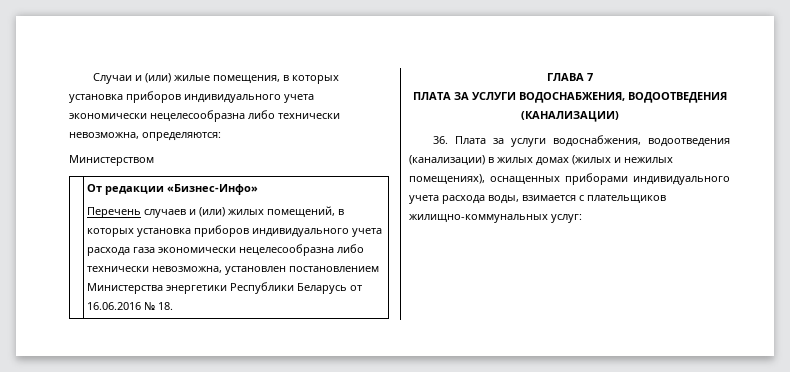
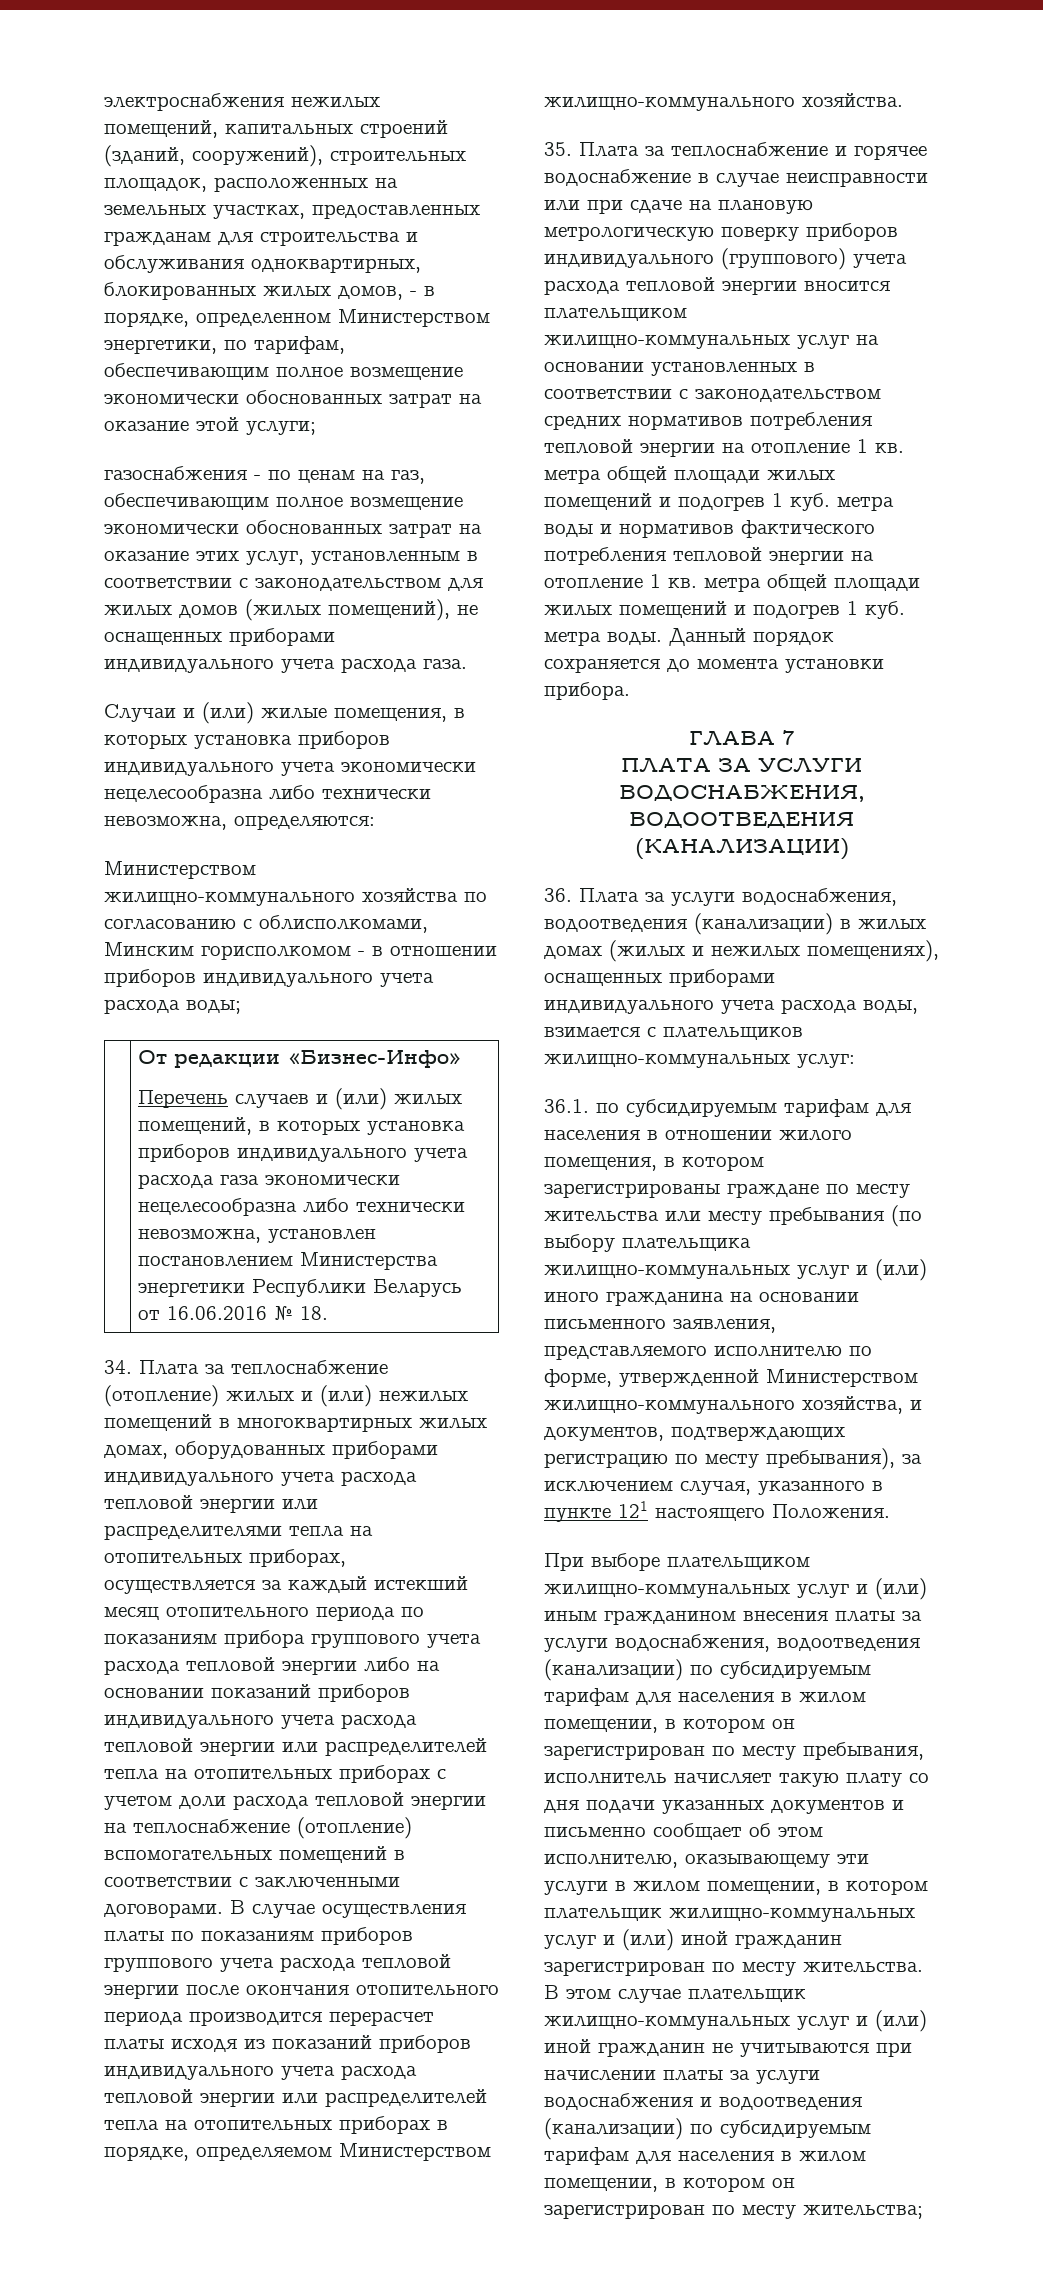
(92, 78) none -> [104,93,380,111] [104,120,448,138] [104,145,466,167] [104,177,398,192] [104,204,480,219] [104,231,418,246] [104,255,421,273] [104,282,435,300] [104,309,490,327] [104,336,345,354] [104,363,463,380] [104,390,482,408] [104,417,316,435] [104,466,425,484] [104,493,463,510] [104,520,482,538] [104,551,478,565] [104,578,483,591] [104,599,478,621] [104,628,335,646] [104,658,467,673] электроснабжения нежилых помещений, капитальных строений (зданий, сооружений), строительных площадок, расположенных на земельных участках, предоставленных гражданам для строительства и обслуживания одноквартирных, блокированных жилых домов, - в порядке, определенном Министерством энергетики, по тарифам, обеспечивающим полное возмещение экономически обоснованных затрат на оказание этой услуги; // газоснабжения - по ценам на газ, обеспечивающим полное возмещение экономически обоснованных затрат на оказание этих услуг, установленным в соответствии с законодательством для жилых домов (жилых помещений), не оснащенных приборами индивидуального учета расхода газа. //
(154, 160) none -> [104,888,487,906] [104,915,428,933] [104,942,497,960] [104,969,434,987] [104,999,241,1014] жилищно-коммунального хозяйства по согласованию с облисполкомами, Минским горисполкомом - в отношении приборов индивидуального учета расхода воды;
(174, 306) none -> [104,1360,388,1375] [104,1385,468,1407] [104,1414,487,1432] [104,1441,438,1459] [104,1471,417,1486] [104,1495,318,1513] [104,1525,373,1540] [104,1549,346,1567] [104,1576,468,1594] [104,1606,424,1621] [104,1630,481,1648] [104,1657,440,1675] [104,1684,410,1702] [104,1714,417,1729] [104,1738,487,1756] [104,1765,446,1783] [104,1792,486,1810] [104,1817,412,1839] [104,1846,405,1863] [104,1877,400,1888] [104,1900,466,1918] [104,1927,413,1945] [104,1954,451,1972] [104,1984,499,1999] [104,2011,434,2026] [104,2035,471,2053] [104,2065,417,2080] [104,2089,487,2107] [104,2116,448,2134] [104,2143,491,2161] [544,93,903,111] [544,142,927,160] [544,169,928,187] [544,199,813,214] [544,223,898,241] [544,248,907,270] [544,277,890,295] [544,308,687,321] [544,335,879,349] [544,362,815,376] [544,389,881,402] [544,412,872,430] [544,439,904,457] [544,466,835,484] [544,493,894,511] [544,520,875,538] [544,547,874,565] [544,574,920,592] [544,601,905,619] [544,628,834,646] [544,658,884,673] [544,682,630,700] // 34. Плата за теплоснабжение (отопление) жилых и (или) нежилых помещений в многоквартирных жилых домах, оборудованных приборами индивидуального учета расхода тепловой энергии или распределителями тепла на отопительных приборах, осуществляется за каждый истекший месяц отопительного периода по показаниям прибора группового учета расхода тепловой энергии либо на основании показаний приборов индивидуального учета расхода тепловой энергии или распределителей тепла на отопительных приборах с учетом доли расхода тепловой энергии на теплоснабжение (отопление) вспомогательных помещений в соответствии с заключенными договорами. В случае осуществления платы по показаниям приборов группового учета расхода тепловой энергии после окончания отопительного периода производится перерасчет платы исходя из показаний приборов индивидуального учета расхода тепловой энергии или распределителей тепла на отопительных приборах в порядке, определяемом Министерством жилищно-коммунального хозяйства. // 35. Плата за теплоснабжение и горячее водоснабжение в случае неисправности или при сдаче на плановую метрологическую поверку приборов индивидуального (группового) учета расхода тепловой энергии вносится плательщиком жилищно-коммунальных услуг на основании установленных в соответствии с законодательством средних нормативов потребления тепловой энергии на отопление 1 кв. метра общей площади жилых помещений и подогрев 1 куб. метра воды и нормативов фактического потребления тепловой энергии на отопление 1 кв. метра общей площади жилых помещений и подогрев 1 куб. метра воды. Данный порядок сохраняется до момента установки прибора.
(582, 218) none -> [544,1099,911,1117] [544,1130,852,1141] [544,1156,764,1171] [544,1183,910,1198] [544,1205,922,1227] [544,1234,751,1252] [544,1259,927,1281] [544,1291,859,1306] [544,1319,776,1333] [544,1345,872,1360] [544,1369,918,1387] [544,1396,922,1414] [544,1426,845,1441] [544,1448,922,1470] [544,1481,883,1495] [544,1501,890,1522] [544,1553,810,1571] [544,1578,927,1600] [544,1610,922,1625] [544,1634,920,1652] [544,1659,871,1681] [544,1688,866,1706] [544,1718,795,1733] [544,1742,924,1760] [544,1773,929,1787] [544,1800,904,1814] [544,1823,823,1840] [544,1854,869,1868] [544,1880,928,1895] [544,1908,915,1922] [544,1929,842,1951] [544,1961,923,1976] [544,1985,806,2003] [544,2010,927,2032] [544,2039,912,2057] [544,2070,820,2084] [544,2093,862,2110] [544,2118,871,2140] [544,2147,866,2165] [544,2177,795,2192] [544,2204,923,2219] // 36.1. по субсидируемым тарифам для населения в отношении жилого помещения, в котором зарегистрированы граждане по месту жительства или месту пребывания (по выбору плательщика жилищно-коммунальных услуг и (или) иного гражданина на основании письменного заявления, представляемого исполнителю по форме, утвержденной Министерством жилищно-коммунального хозяйства, и документов, подтверждающих регистрацию по месту пребывания), за исключением случая, указанного в пункте 121 настоящего Положения. // При выборе плательщиком жилищно-коммунальных услуг и (или) иным гражданином внесения платы за услуги водоснабжения, водоотведения (канализации) по субсидируемым тарифам для населения в жилом помещении, в котором он зарегистрирован по месту пребывания, исполнитель начисляет такую плату со дня подачи указанных документов и письменно сообщает об этом исполнителю, оказывающему эти услуги в жилом помещении, в котором плательщик жилищно-коммунальных услуг и (или) иной гражданин зарегистрирован по месту жительства. В этом случае плательщик жилищно-коммунальных услуг и (или) иной гражданин не учитываются при начислении платы за услуги водоснабжения и водоотведения (канализации) по субсидируемым тарифам для населения в жилом помещении, в котором он зарегистрирован по месту жительства;

